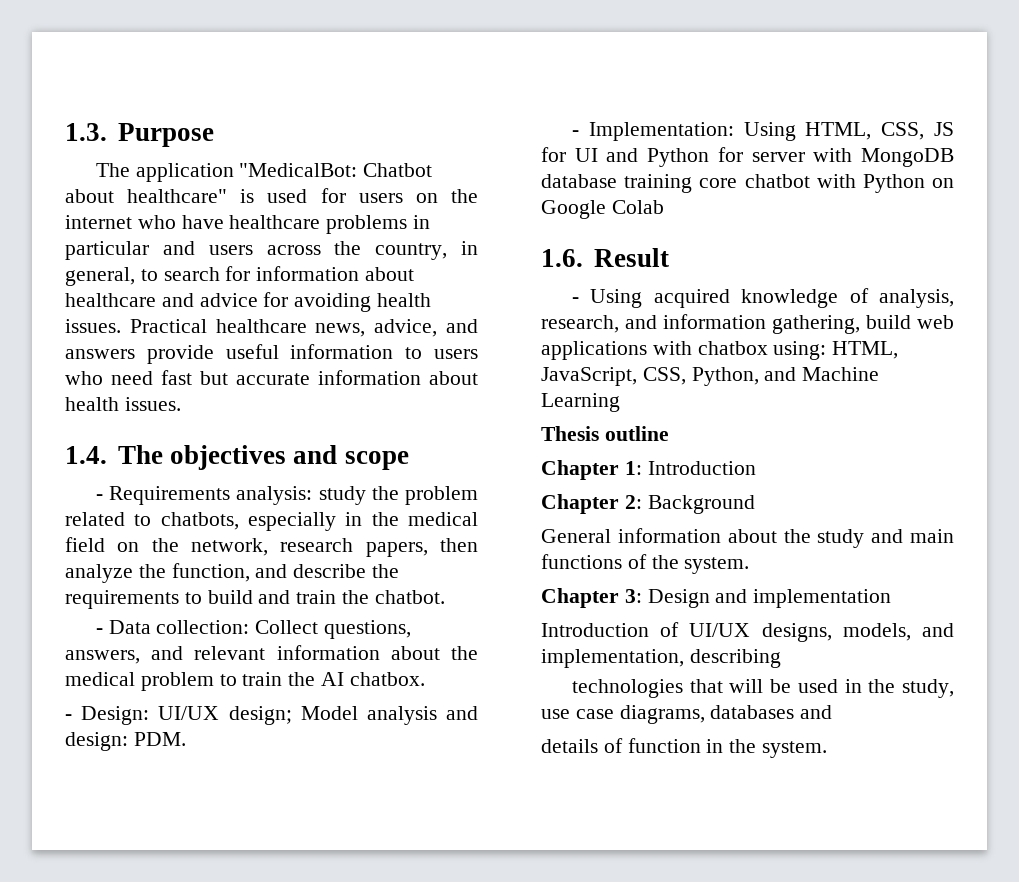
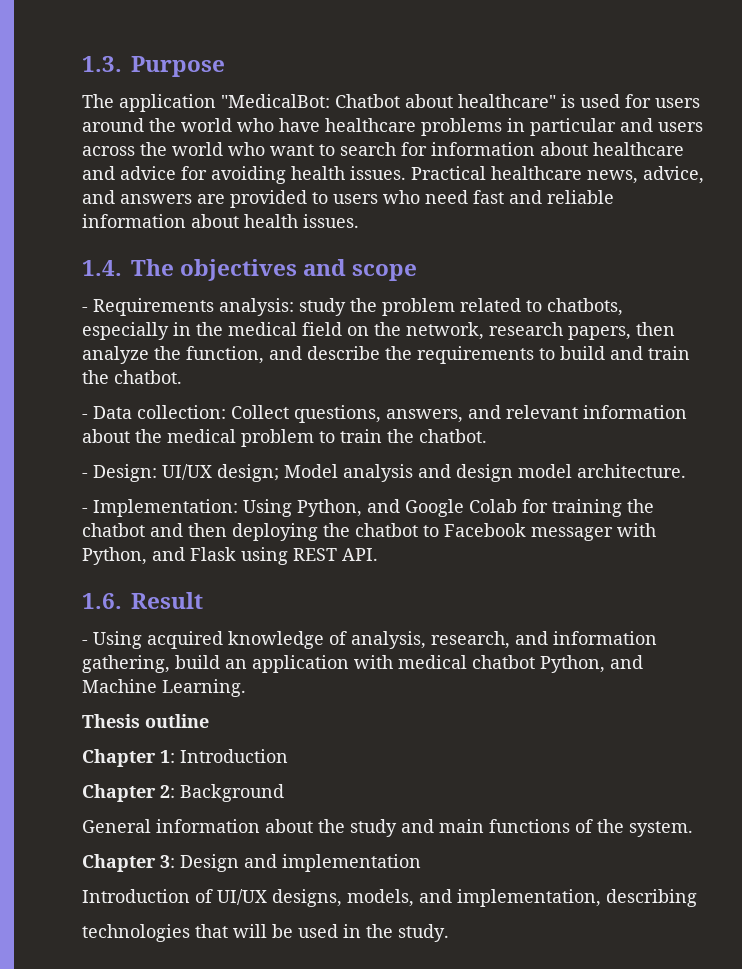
[415,189,479,203] [65,215,132,229] on the internet -> [82,118,232,132] around the world
[375,241,478,260] [65,267,135,286] country, in general, -> [172,142,314,156] world who want
[146,344,394,364] provide useful information -> [197,190,307,208] are provided
[200,371,310,385] but accurate -> [509,190,614,204] and reliable
[321,672,425,686] AI chatbox. -> [419,429,487,443] chatbot.
[65,732,186,751] design: PDM. -> [456,464,686,482] design model architecture.
[805,122,954,140] [541,147,954,167] [541,174,954,193] [541,200,664,219] HTML, CSS, JS for UI and Python for server with MongoDB database training core chatbot with Python on Google Colab -> [297,499,654,517] [82,523,656,541] [82,547,378,565] Python, and Google Colab for training the chatbot and then deploying the chatbot to Facebook messager with Python, and Flask using REST API.
[917,315,954,329] [541,341,899,360] [541,367,686,386] web applications with chatbox using: HTML, JavaScript, CSS, -> [225,655,535,673] an application with medical chatbot
[541,393,620,412] Learning -> [162,679,246,697] Learning.
[902,679,954,698] [541,705,833,724] [541,738,828,758] study, use case diagrams, databases and // details of function in the system. -> [398,924,449,942] study.

